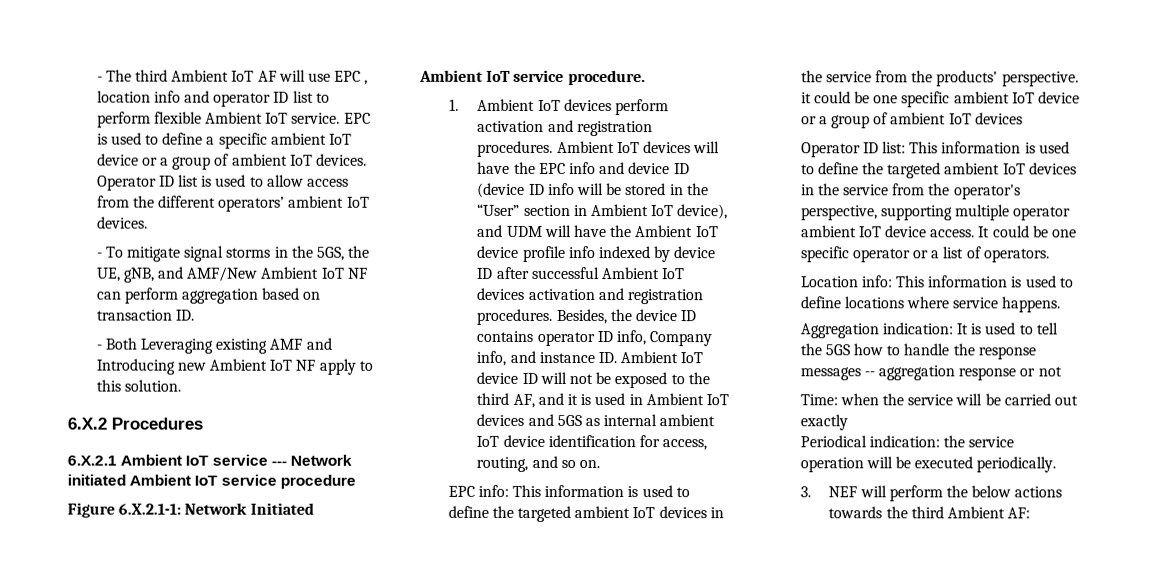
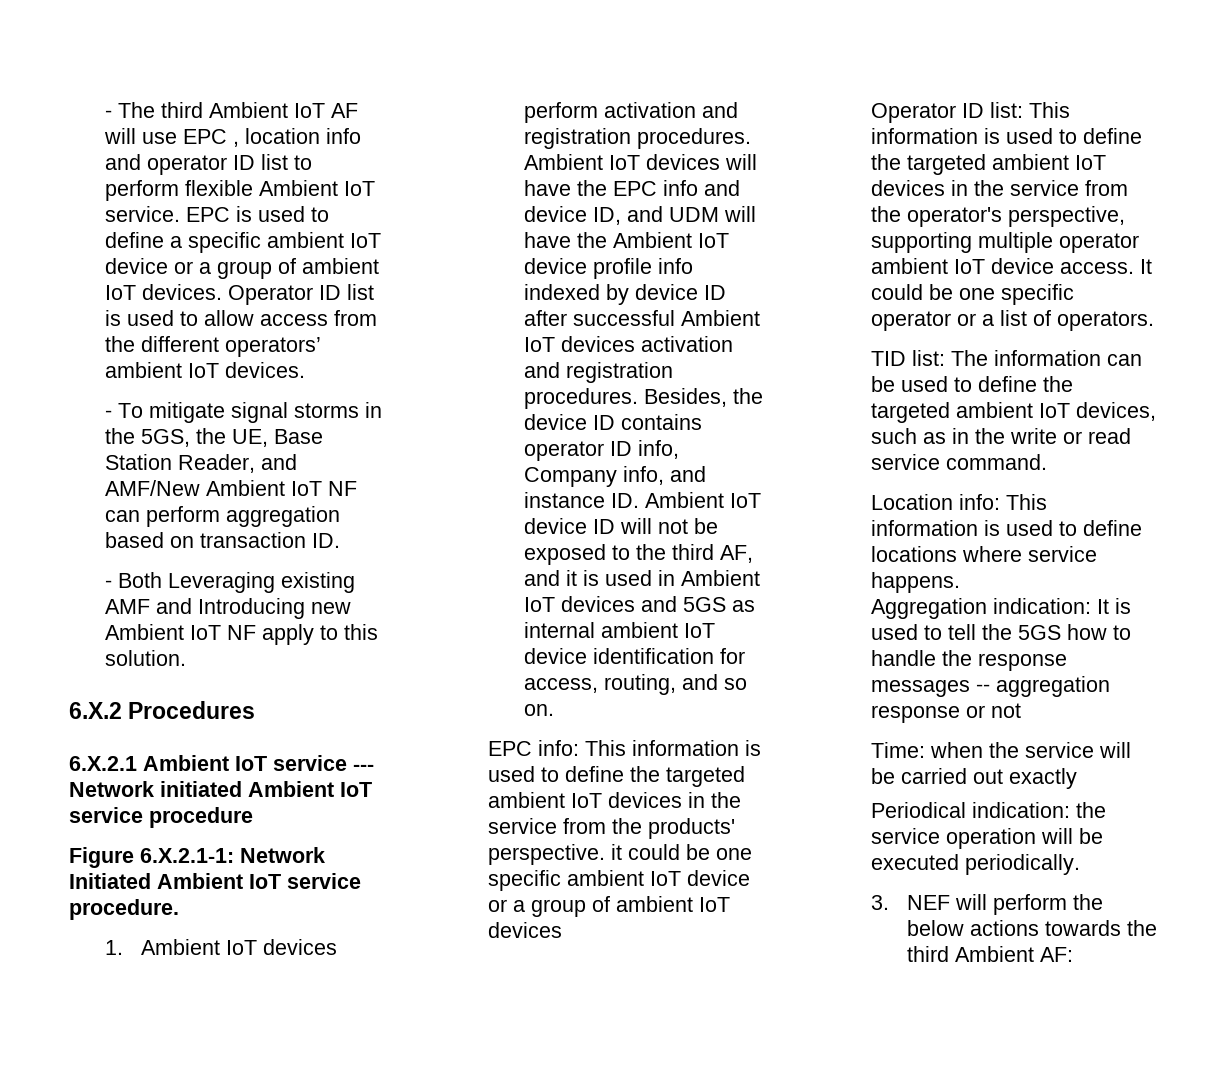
[123,267,155,283] gNB, -> [274,429,324,444] [105,454,256,473] Base Station Reader,
[673,163,690,175] [477,182,709,198] [477,203,729,220] ID (device ID info will be stored in the “User” section in Ambient IoT device), -> [593,207,622,225] ID,
(1050, 255) none -> [871,350,1143,366] [871,376,1074,392] [871,402,1157,423] [871,428,1132,444] [871,454,1048,470] // TID list: The information can be used to define the targeted ambient IoT devices, such as in the write or read service command.

